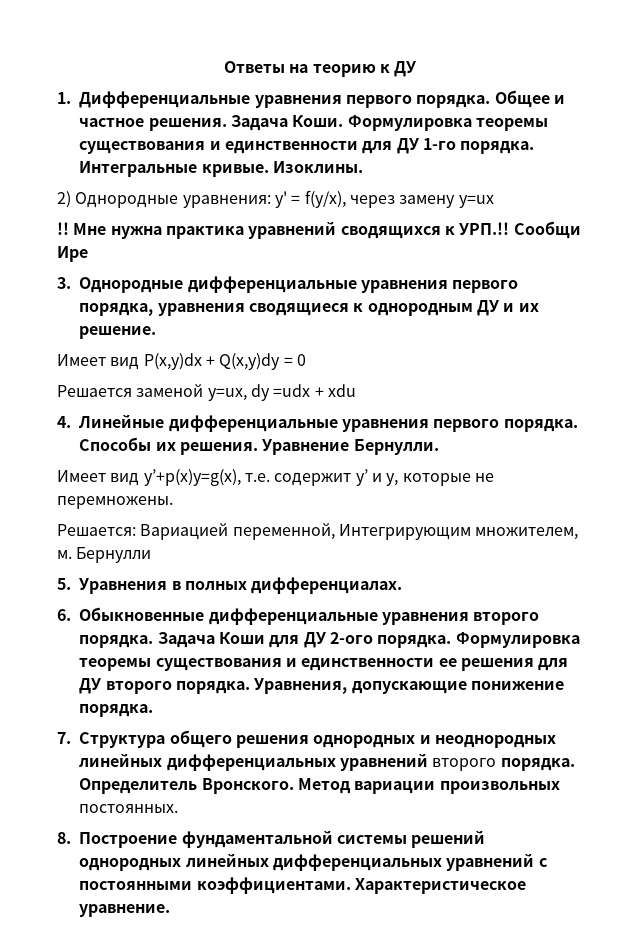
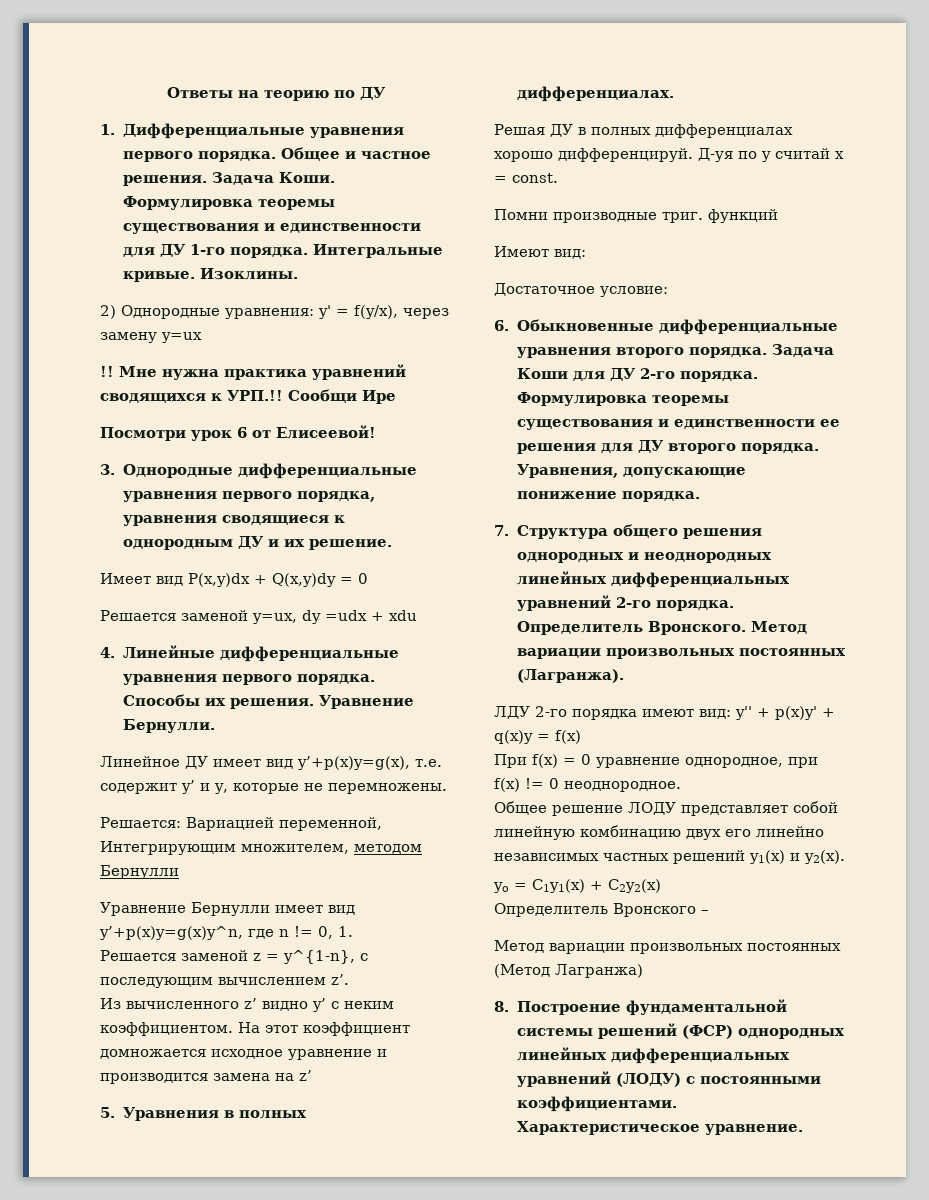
[379,64,390,73] к -> [334,90,355,98] по
(88, 254) none -> [100,425,376,441] // Посмотри урок 6 от Елисеевой!
[57,470,106,482] Имеет -> [100,756,261,769] Линейное ДУ имеет
[57,547,152,563] м. Бернулли -> [354,844,422,854] [100,865,179,879] [100,902,355,916] [99,926,353,940] [100,950,368,964] [100,974,349,988] [100,998,394,1012] [100,1022,410,1036] [100,1049,387,1060] [100,1070,312,1084] методом Бернулли // Уравнение Бернулли имеет вид y’+p(x)y=g(x)y^n, где n != 0, 1. // Решается заменой z = y^{1-n}, с последующим вычислением z’. // Из вычисленного z’ видно y’ с неким коэффициентом. На этот коэффициент домножается исходное уравнение и производится замена на z’
(403, 585) none -> [494,124,793,138] [494,148,844,162] [494,173,558,183] [494,209,778,223] [494,246,586,259] [494,283,668,297] // Решая ДУ в полных дифференциалах хорошо дифференцируй. Д-уя по y считай x = const. // Помни производные триг. функций // Имеют вид: // Достаточное условие:
[330,632,374,644] 2-ого -> [639,368,675,379] 2-го
[432,758,497,771] второго -> [615,597,651,608] 2-го
[79,804,179,813] постоянных. -> [738,648,846,656] [516,669,624,683] [494,706,835,720] [494,730,581,744] [494,754,818,768] [494,778,681,792] [494,801,838,816] [494,825,824,840] [494,850,845,864] [493,879,661,893] [494,903,709,917] [494,940,841,954] [494,964,643,978] постоянных (Лагранжа). // ЛДУ 2-го порядка имеют вид: y'' + p(x)y' + q(x)y = f(x) // При f(x) = 0 уравнение однородное, при f(x) != 0 неоднородное. // Общее решение ЛОДУ представляет собой линейную комбинацию двух его линейно независимых частных решений y1(x) и y2(x). // yo = C1y1(x) + C2y2(x) // Определитель Вронского – // Метод вариации произвольных постоянных (Метод Лагранжа)
(486, 839) none -> [681,1025,733,1039] (ФСР)
(535, 862) none -> [615,1073,681,1087] (ЛОДУ)

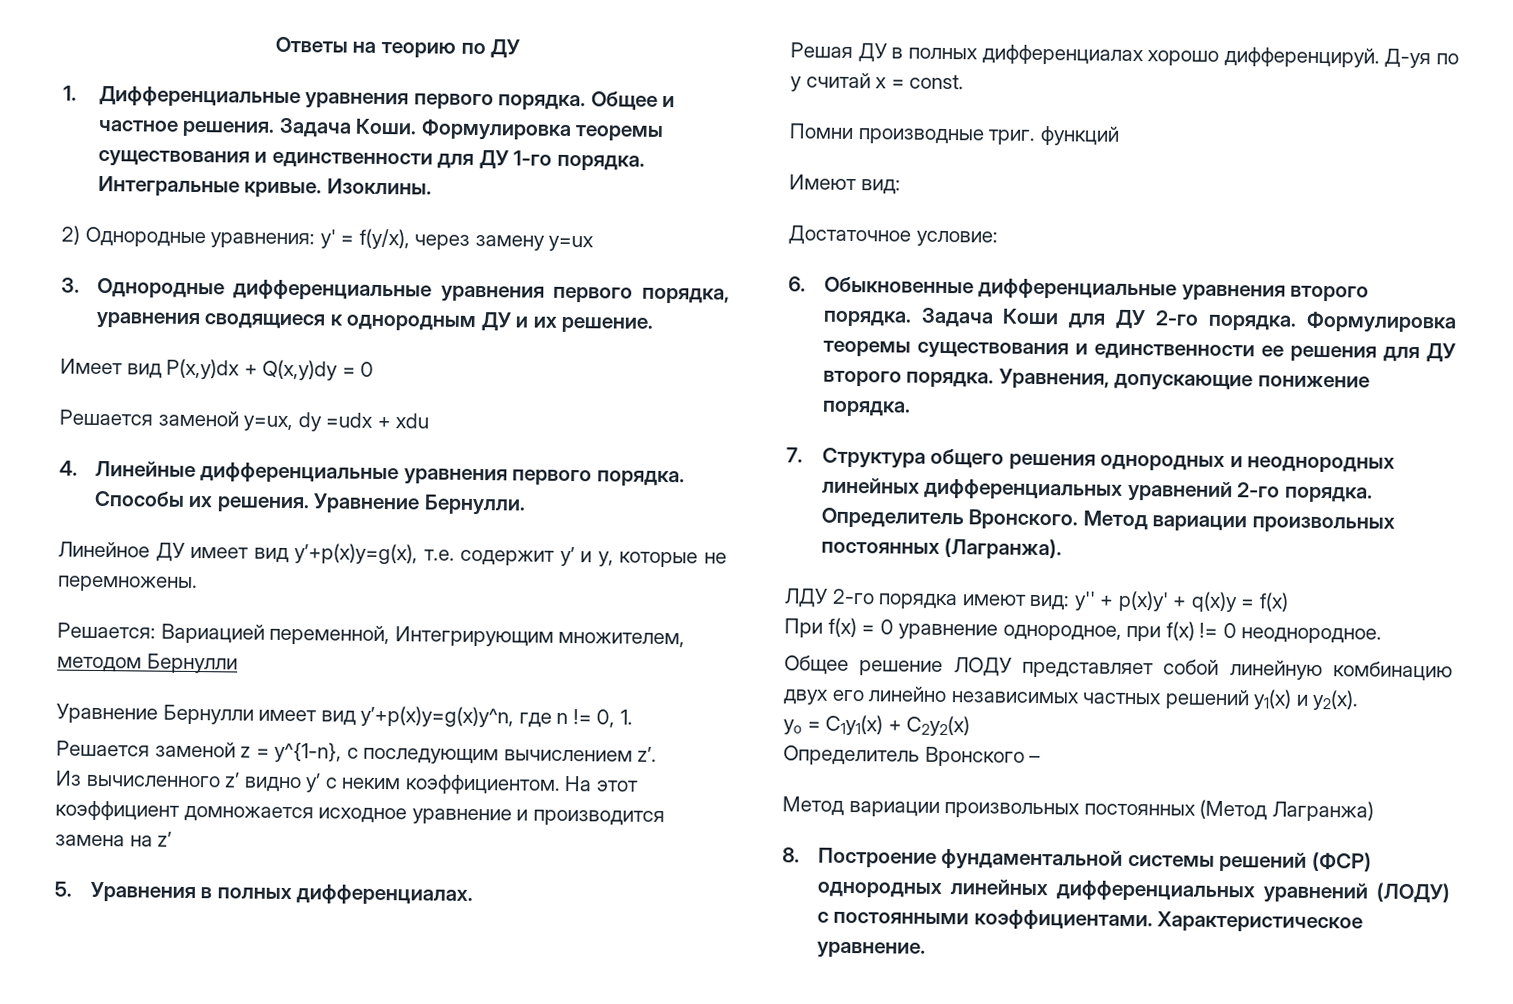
[100,364,406,380] [100,389,396,404] [100,425,376,441] // !! Мне нужна практика уравнений сводящихся к УРП.!! Сообщи Ире // Посмотри урок 6 от Елисеевой! -> (595, 243) none

